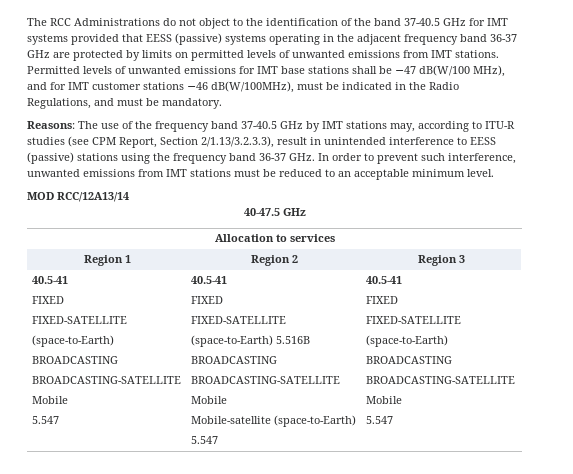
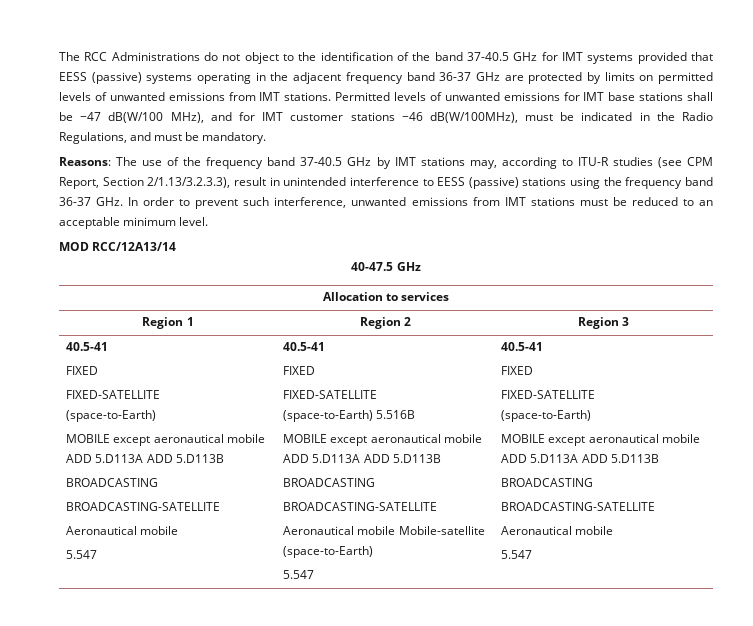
[31,356,118,364] [31,376,181,384] [31,396,68,404] // BROADCASTING // BROADCASTING-SATELLITE // Mobile -> [66,434,265,446] [66,454,224,463] [66,478,159,487] [66,502,221,511] [66,526,179,535] // MOBILE except aeronautical mobile ADD 5.D113A ADD 5.D113B // BROADCASTING // BROADCASTING-SATELLITE // Aeronautical mobile
[190,356,277,364] [190,376,340,384] [190,396,227,404] // BROADCASTING // BROADCASTING-SATELLITE // Mobile // -> [283,434,482,446] [283,454,441,463] [283,478,376,487] [283,502,438,511] [283,526,396,535] // MOBILE except aeronautical mobile ADD 5.D113A ADD 5.D113B // BROADCASTING // BROADCASTING-SATELLITE // Aeronautical mobile
[365,356,452,364] [365,376,515,384] [365,396,402,404] // BROADCASTING // BROADCASTING-SATELLITE // Mobile -> [501,434,700,446] [501,454,659,463] [501,478,594,487] [501,502,656,511] [501,526,614,535] // MOBILE except aeronautical mobile ADD 5.D113A ADD 5.D113B // BROADCASTING // BROADCASTING-SATELLITE // Aeronautical mobile

